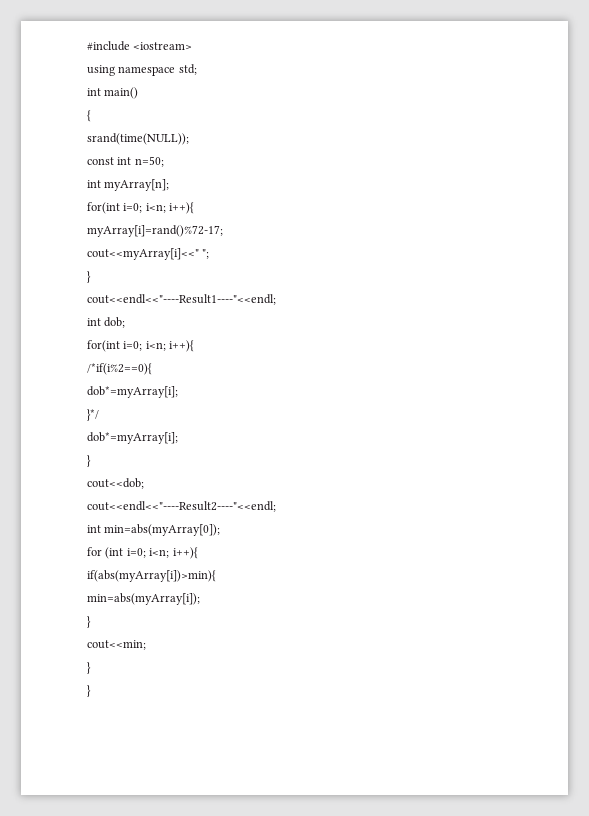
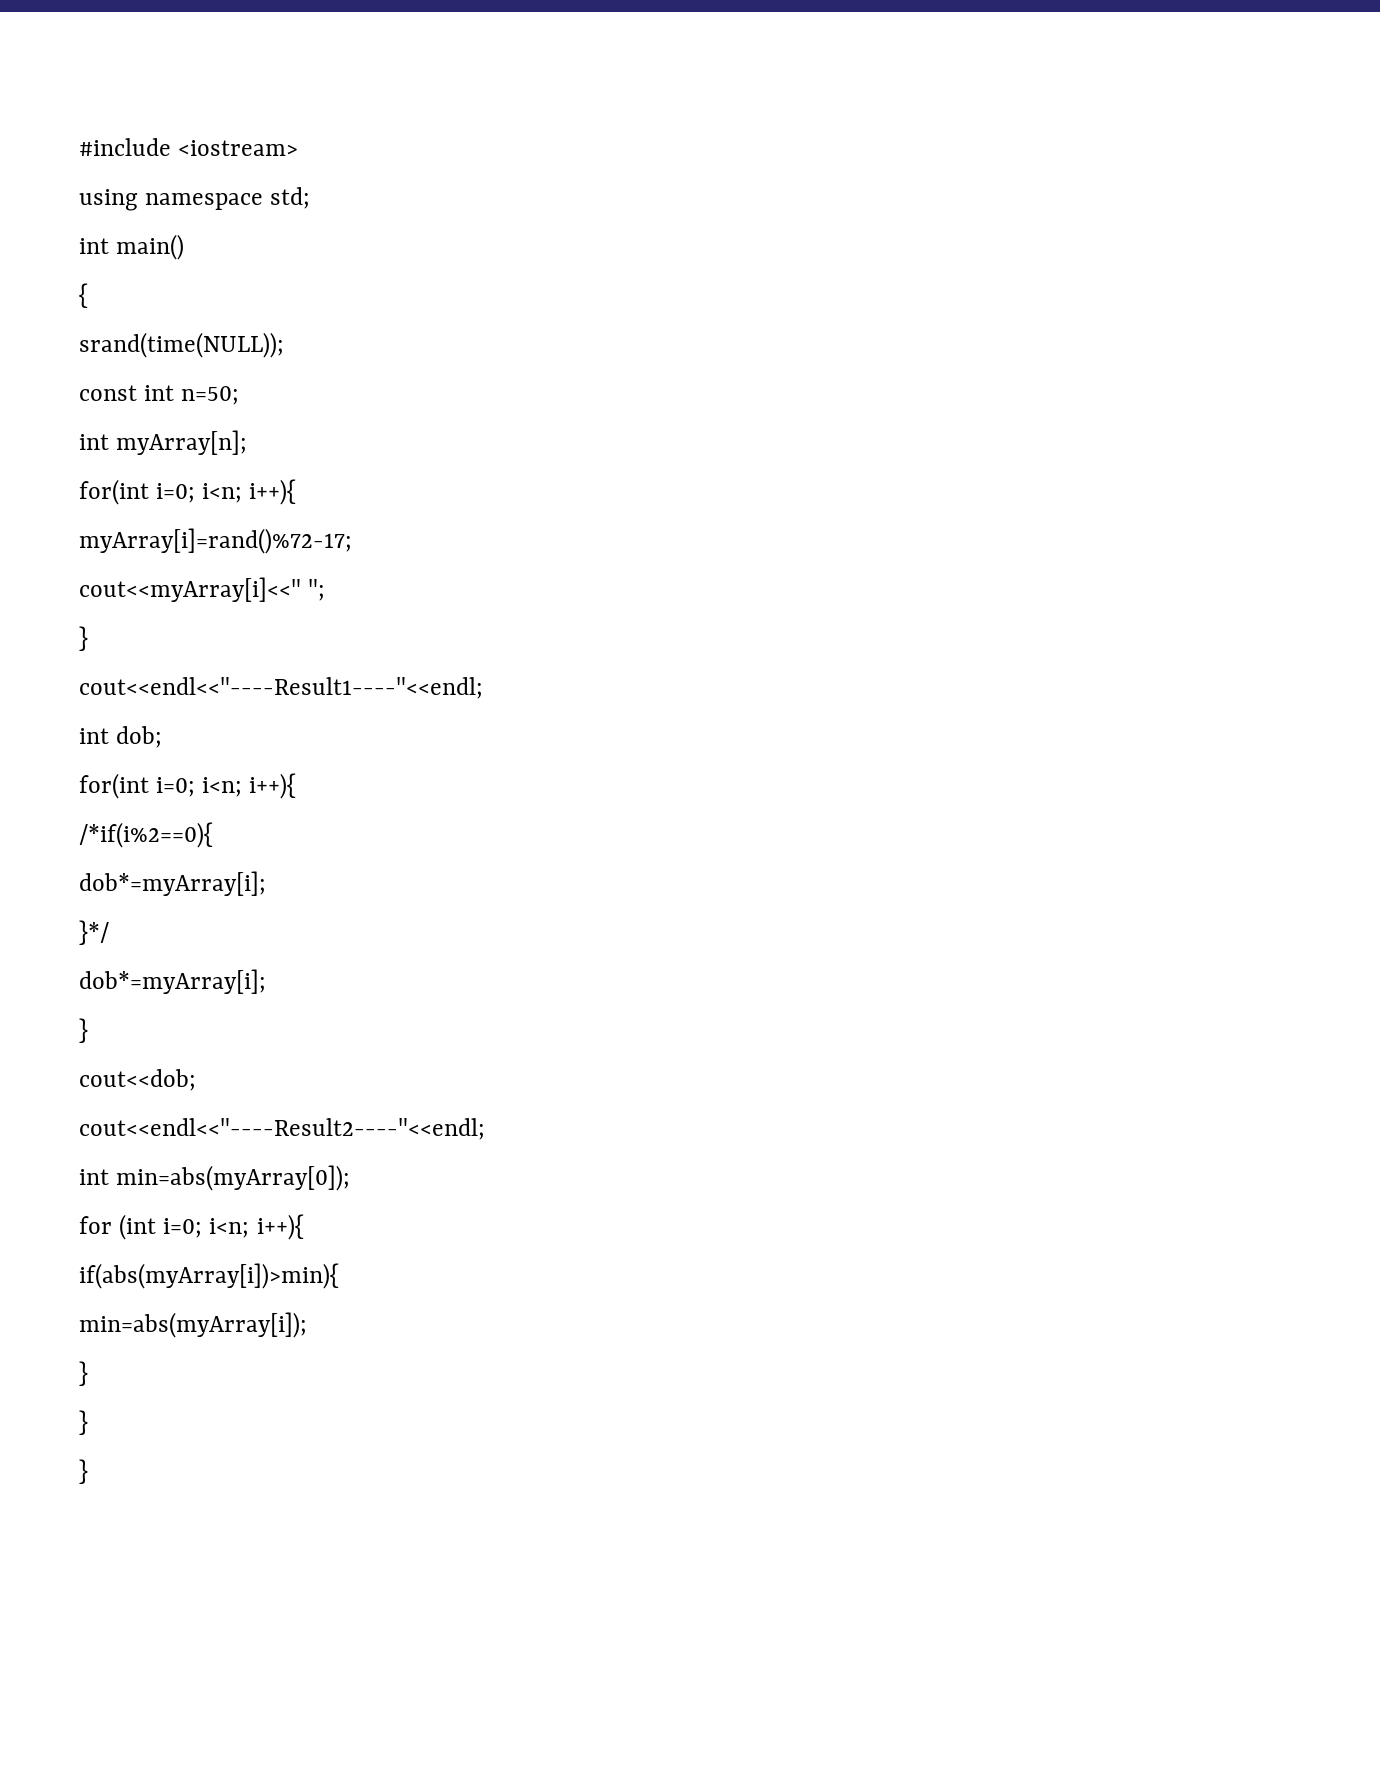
[87,640,146,650] // cout<<min; -> (88, 1373) none

